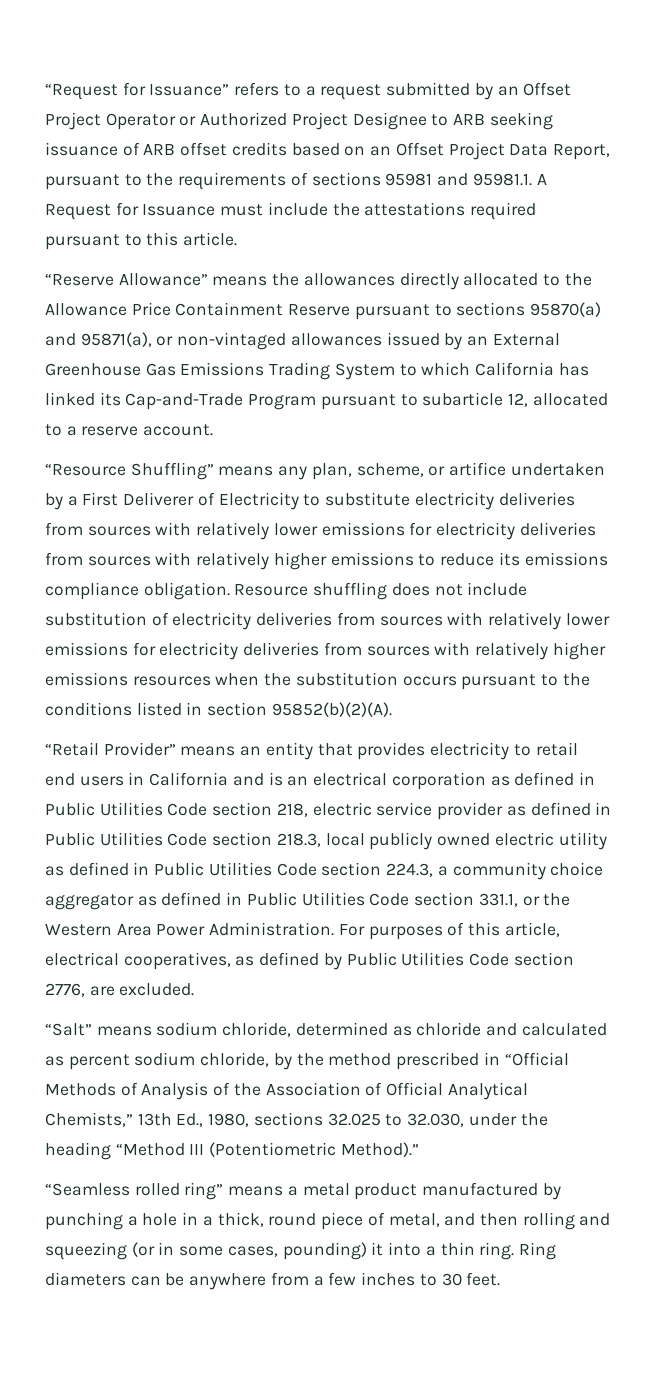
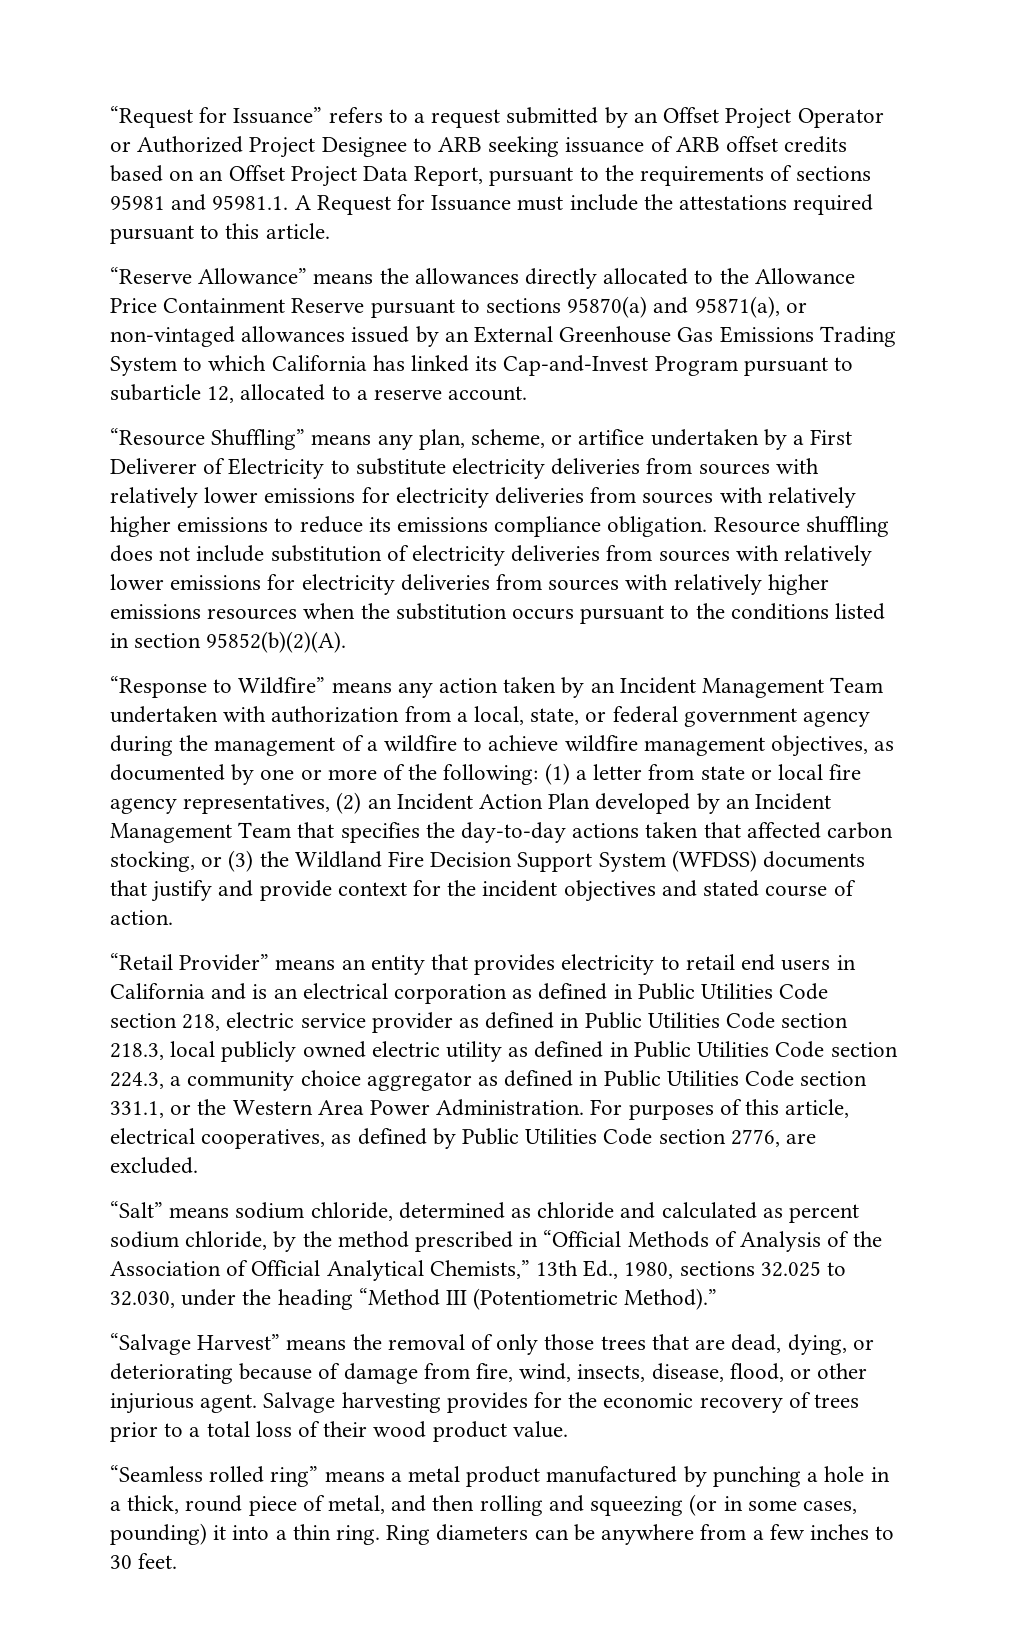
[125,393,244,410] Cap-and-Trade -> [503,355,649,376] Cap-and-Invest
(392, 709) none -> [110,676,884,698] [110,706,871,727] [110,735,895,757] [110,763,862,785] [110,792,832,814] [110,822,894,843] [110,850,866,872] [110,880,856,902] [110,910,173,925] // “Response to Wildfire” means any action taken by an Incident Management Team undertaken with authorization from a local, state, or federal government agency during the management of a wildfire to achieve wildfire management objectives, as documented by one or more of the following: (1) a letter from state or local fire agency representatives, (2) an Incident Action Plan developed by an Incident Management Team that specifies the day-to-day actions taken that affected carbon stocking, or (3) the Wildland Fire Decision Support System (WFDSS) documents that justify and provide context for the incident objectives and stated course of action.
(419, 1149) none -> [110,1333,874,1355] [110,1363,868,1384] [110,1392,860,1414] [110,1421,568,1442] // “Salvage Harvest” means the removal of only those trees that are dead, dying, or deteriorating because of damage from fire, wind, insects, disease, flood, or other injurious agent. Salvage harvesting provides for the economic recovery of trees prior to a total loss of their wood product value.

